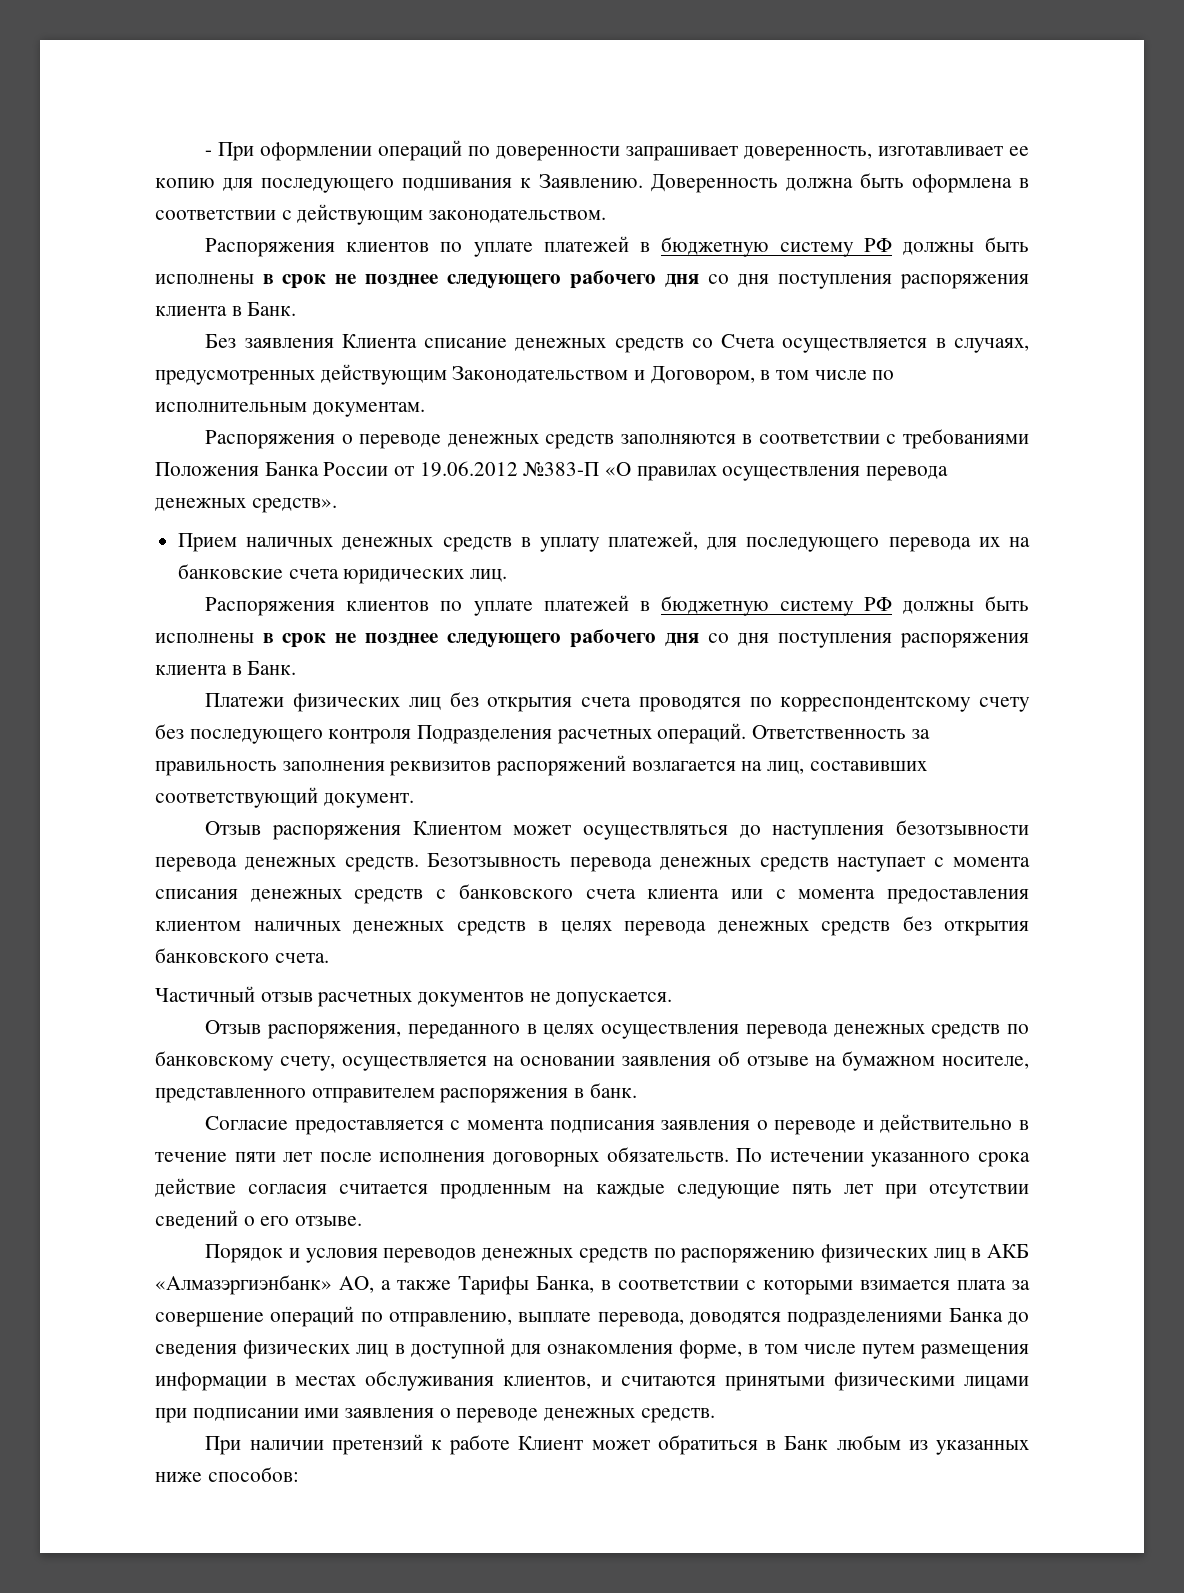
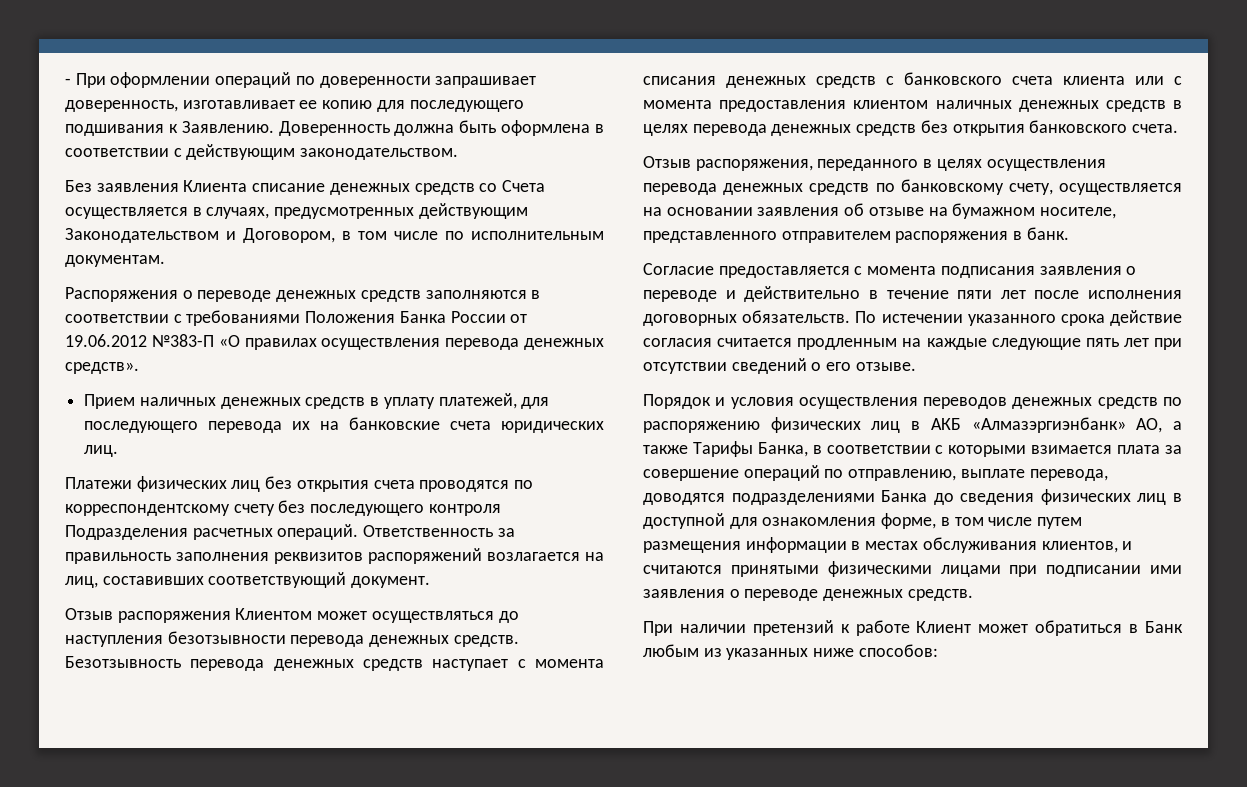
[205,236,1030,257] [155,270,1029,289] [155,302,297,316] // Распоряжения клиентов по уплате платежей в бюджетную систему РФ должны быть исполнены в срок не позднее следующего рабочего дня со дня поступления распоряжения клиента в Банк. -> (459, 154) none
[205,595,1030,616] [155,629,1029,648] [155,661,297,675] // Распоряжения клиентов по уплате платежей в бюджетную систему РФ должны быть исполнены в срок не позднее следующего рабочего дня со дня поступления распоряжения клиента в Банк. -> (119, 451) none
[155,986,673,1007] // Частичный отзыв расчетных документов не допускается. -> (1179, 128) none
(378, 1255) none -> [798,397,918,409] осуществления

